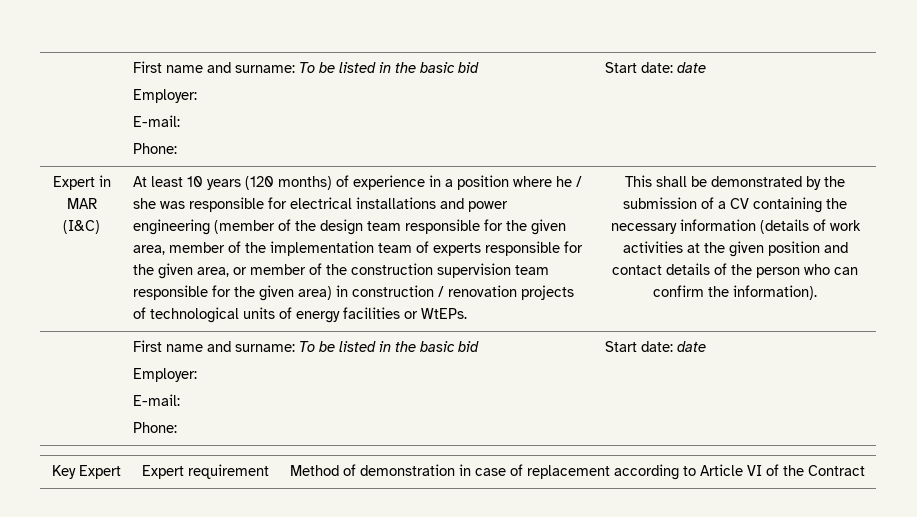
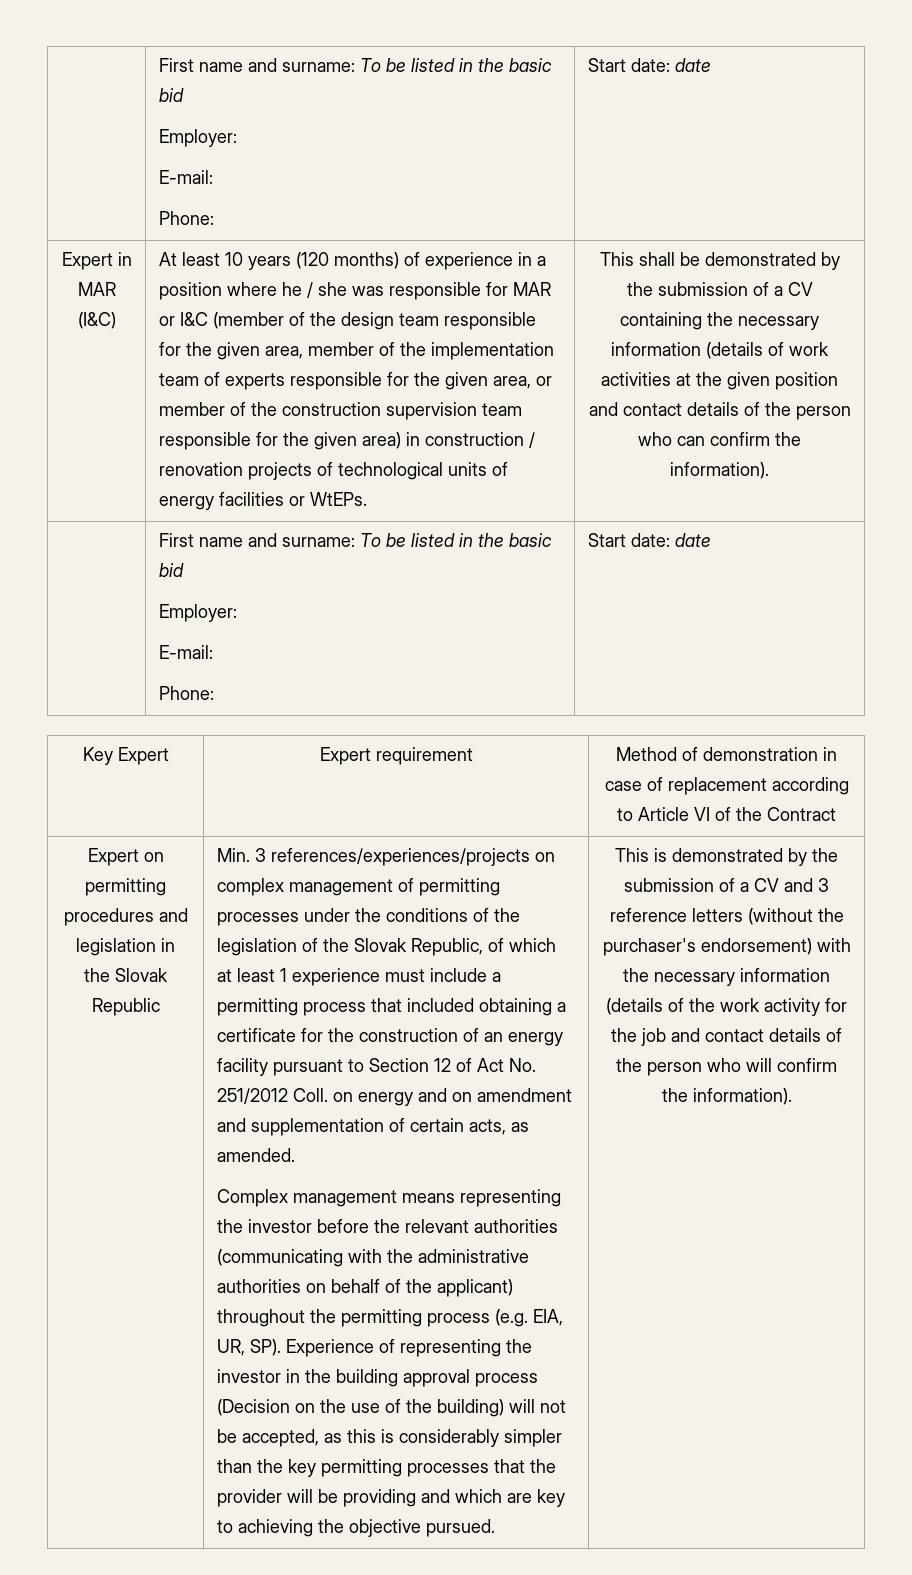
[289,197,508,212] [132,219,210,235] electrical installations and power engineering -> [513,282,552,296] [159,312,209,326] MAR or I&C
(865, 470) none -> [87,848,164,866] [85,878,166,896] [63,908,188,926] [76,938,175,956] [84,968,168,982] [91,998,160,1016] [217,848,556,866] [217,878,501,896] [217,908,521,926] [217,938,557,956] [217,968,502,986] [217,998,567,1016] [217,1028,564,1046] [217,1058,537,1076] [217,1088,573,1106] [217,1118,530,1136] [217,1148,296,1162] [217,1189,562,1207] [217,1219,559,1233] [217,1249,530,1267] [217,1279,514,1297] [217,1309,564,1327] [217,1339,533,1357] [217,1369,539,1387] [217,1399,567,1417] [217,1429,563,1447] [217,1459,557,1477] [217,1489,566,1507] [217,1519,496,1537] [615,848,838,866] [624,878,829,892] [609,908,844,925] [602,938,851,956] [623,968,830,986] [606,998,847,1016] [611,1028,842,1046] [616,1058,837,1076] [661,1088,792,1105] // Expert on permitting procedures and legislation in the Slovak Republic | Min. 3 references/experiences/projects on complex management of permitting processes under the conditions of the legislation of the Slovak Republic, of which at least 1 experience must include a permitting process that included obtaining a certificate for the construction of an energy facility pursuant to Section 12 of Act No. 251/2012 Coll. on energy and on amendment and supplementation of certain acts, as amended. // Complex management means representing the investor before the relevant authorities (communicating with the administrative authorities on behalf of the applicant) throughout the permitting process (e.g. EIA, UR, SP). Experience of representing the investor in the building approval process (Decision on the use of the building) will not be accepted, as this is considerably simpler than the key permitting processes that the provider will be providing and which are key to achieving the objective pursued. | This is demonstrated by the submission of a CV and 3 reference letters (without the purchaser's endorsement) with the necessary information (details of the work activity for the job and contact details of the person who will confirm the information).

